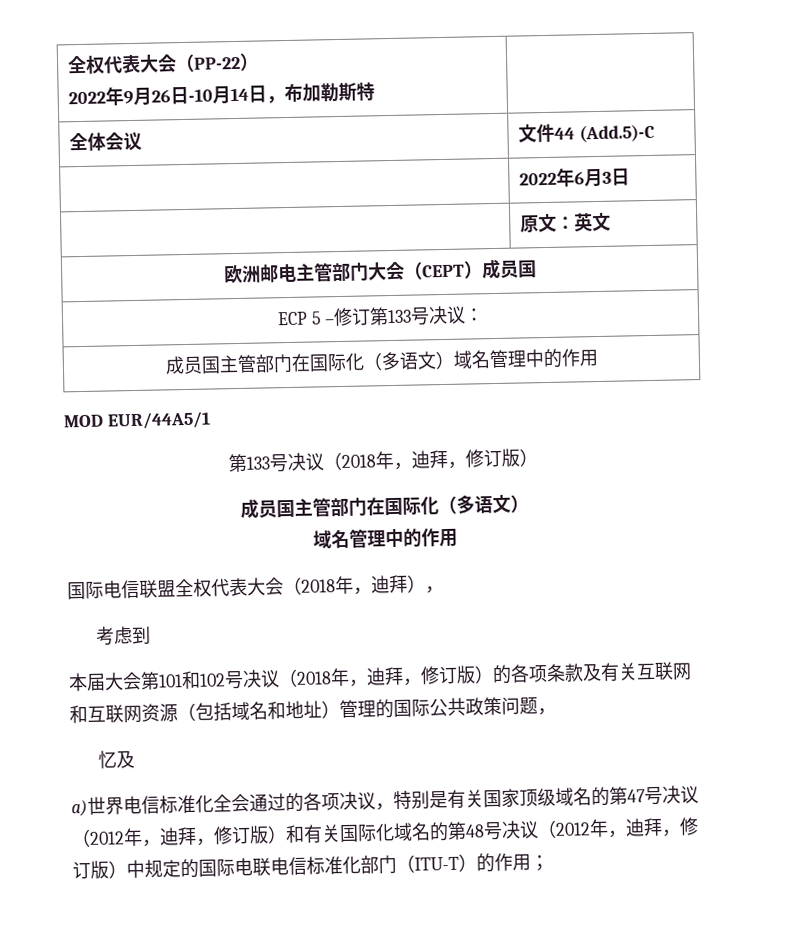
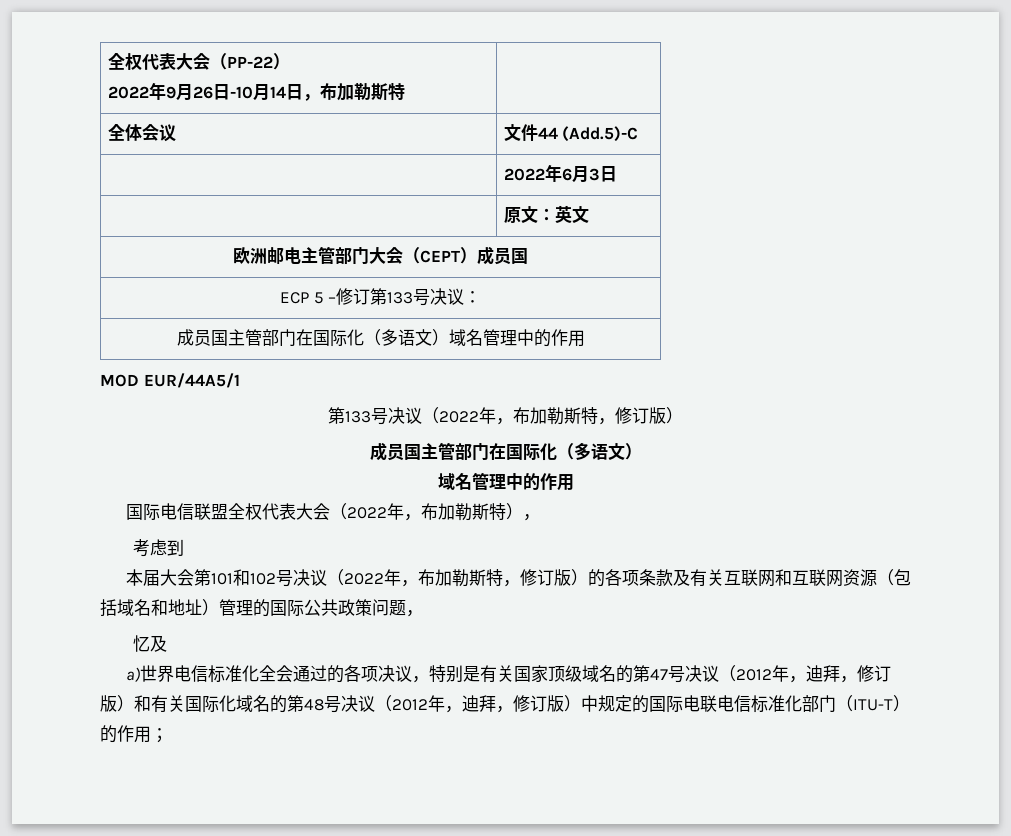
[341,449,448,470] 2018年，迪拜 -> [439,407,598,425] 2022年，布加勒斯特
[301,574,408,595] 2018年，迪拜 -> [346,503,506,521] 2022年，布加勒斯特
[296,666,404,687] 2018年，迪拜 -> [343,569,503,587] 2022年，布加勒斯特

